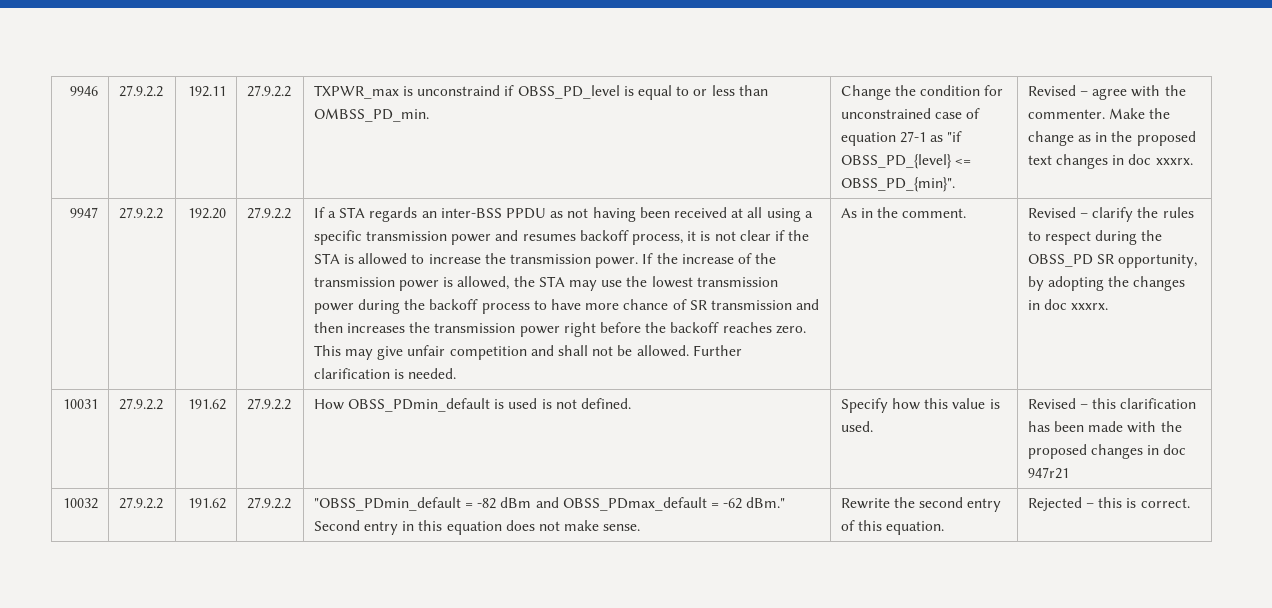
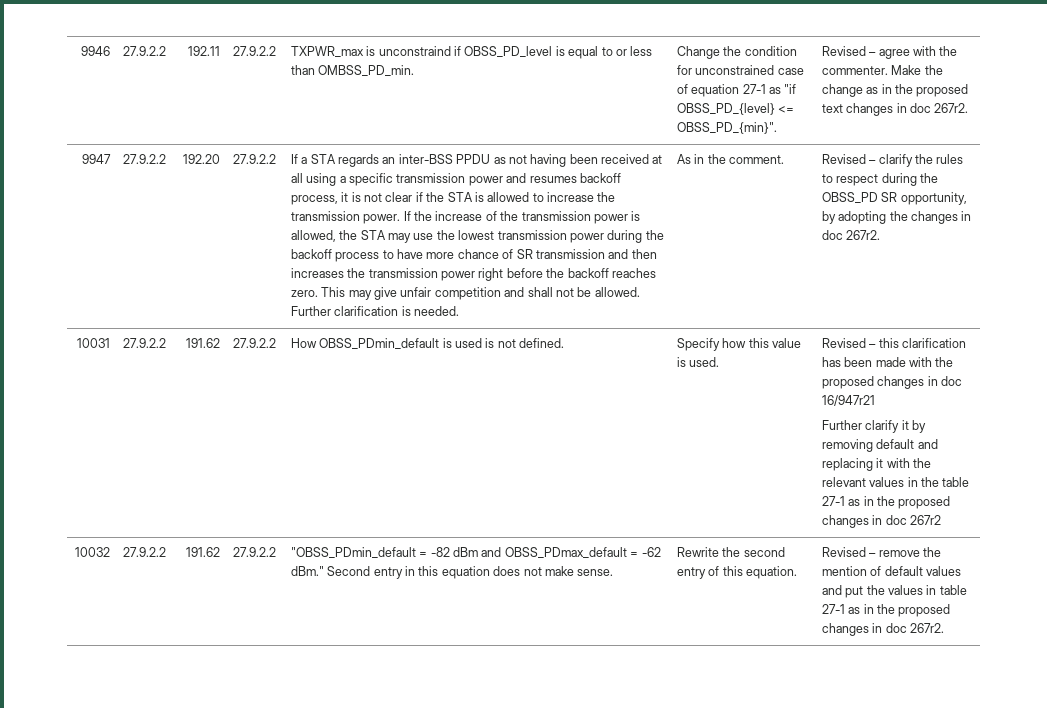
[1155,158,1193,165] xxxrx. -> [934,103,969,113] 267r2.
[1071,303,1109,310] xxxrx. -> [846,230,881,240] 267r2.
[1027,467,1069,479] 947r21 -> [821,395,875,406] [821,420,927,433] [821,439,938,452] [821,458,932,471] [821,477,970,487] [821,496,951,509] [821,515,942,528] 16/947r21 // Further clarify it by removing default and replacing it with the relevant values in the table 27-1 as in the proposed changes in doc 267r2
[1027,497,1190,511] Rejected – this is correct. -> [821,547,942,557] [821,566,962,576] [821,585,967,598] [821,604,951,617] [821,623,945,636] Revised – remove the mention of default values and put the values in table 27-1 as in the proposed changes in doc 267r2.

